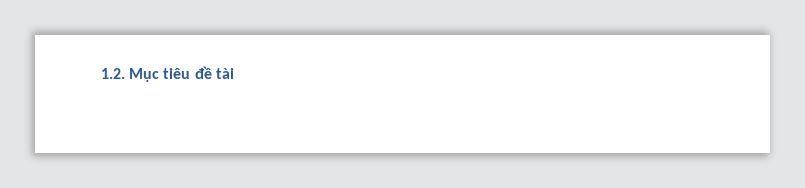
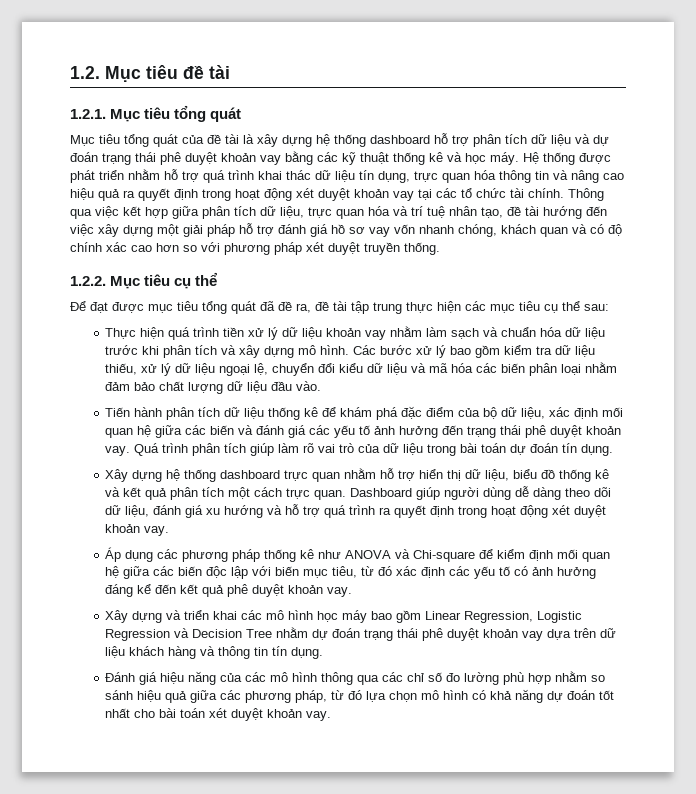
(234, 73) none -> [70,105,242,122] [70,133,609,147] [70,151,611,165] [70,169,624,183] [70,188,604,201] [70,206,607,219] [70,223,622,237] [70,242,440,255] [70,272,218,289] [70,301,609,314] [105,326,606,340] [105,345,596,358] [105,362,618,376] [105,381,322,394] [105,406,624,420] [105,425,622,438] [105,443,614,456] [105,468,610,482] [105,486,612,500] [105,504,607,518] [105,524,170,536] [105,547,611,562] [105,566,597,579] [105,584,353,597] [105,610,583,623] [105,627,617,641] [105,646,324,659] [105,671,606,685] [105,689,615,703] [105,708,332,721] // 1.2.1. Mục tiêu tổng quát // Mục tiêu tổng quát của đề tài là xây dựng hệ thống dashboard hỗ trợ phân tích dữ liệu và dự đoán trạng thái phê duyệt khoản vay bằng các kỹ thuật thống kê và học máy. Hệ thống được phát triển nhằm hỗ trợ quá trình khai thác dữ liệu tín dụng, trực quan hóa thông tin và nâng cao hiệu quả ra quyết định trong hoạt động xét duyệt khoản vay tại các tổ chức tài chính. Thông qua việc kết hợp giữa phân tích dữ liệu, trực quan hóa và trí tuệ nhân tạo, đề tài hướng đến việc xây dựng một giải pháp hỗ trợ đánh giá hồ sơ vay vốn nhanh chóng, khách quan và có độ chính xác cao hơn so với phương pháp xét duyệt truyền thống. // 1.2.2. Mục tiêu cụ thể // Để đạt được mục tiêu tổng quát đã đề ra, đề tài tập trung thực hiện các mục tiêu cụ thể sau: // Thực hiện quá trình tiền xử lý dữ liệu khoản vay nhằm làm sạch và chuẩn hóa dữ liệu trước khi phân tích và xây dựng mô hình. Các bước xử lý bao gồm kiểm tra dữ liệu thiếu, xử lý dữ liệu ngoại lệ, chuyển đổi kiểu dữ liệu và mã hóa các biến phân loại nhằm đảm bảo chất lượng dữ liệu đầu vào. // Tiến hành phân tích dữ liệu thống kê để khám phá đặc điểm của bộ dữ liệu, xác định mối quan hệ giữa các biến và đánh giá các yếu tố ảnh hưởng đến trạng thái phê duyệt khoản vay. Quá trình phân tích giúp làm rõ vai trò của dữ liệu trong bài toán dự đoán tín dụng. // Xây dựng hệ thống dashboard trực quan nhằm hỗ trợ hiển thị dữ liệu, biểu đồ thống kê và kết quả phân tích một cách trực quan. Dashboard giúp người dùng dễ dàng theo dõi dữ liệu, đánh giá xu hướng và hỗ trợ quá trình ra quyết định trong hoạt động xét duyệt khoản vay. // Áp dụng các phương pháp thống kê như ANOVA và Chi-square để kiểm định mối quan hệ giữa các biến độc lập với biến mục tiêu, từ đó xác định các yếu tố có ảnh hưởng đáng kể đến kết quả phê duyệt khoản vay. // Xây dựng và triển khai các mô hình học máy bao gồm Linear Regression, Logistic Regression và Decision Tree nhằm dự đoán trạng thái phê duyệt khoản vay dựa trên dữ liệu khách hàng và thông tin tín dụng. // Đánh giá hiệu năng của các mô hình thông qua các chỉ số đo lường phù hợp nhằm so sánh hiệu quả giữa các phương pháp, từ đó lựa chọn mô hình có khả năng dự đoán tốt nhất cho bài toán xét duyệt khoản vay.

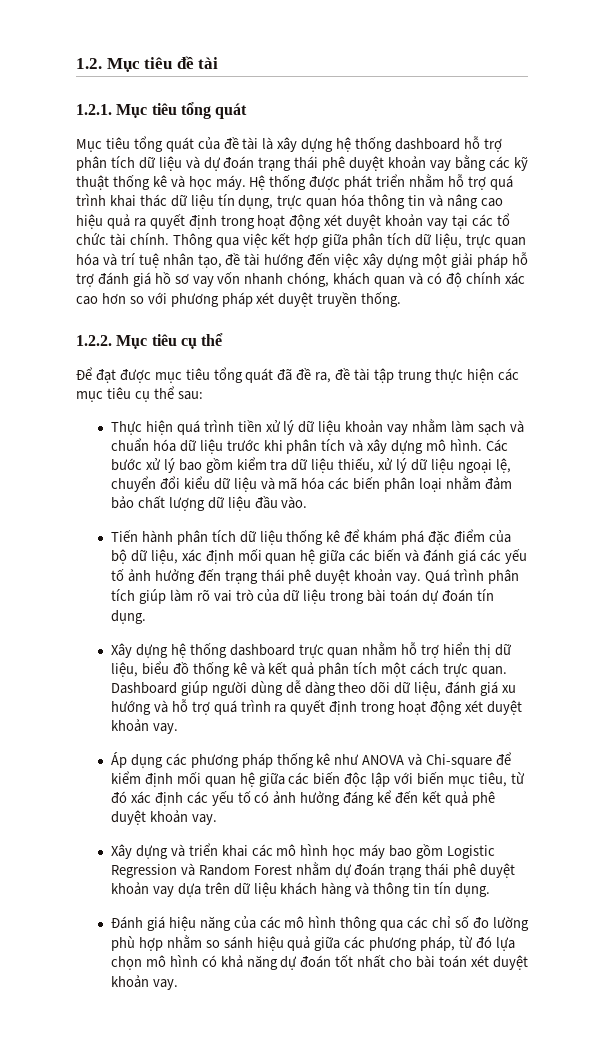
[425,611,534,623] Linear Regression, -> (444, 851) none
[192,629,273,638] Decision Tree -> [198,864,292,876] Random Forest

